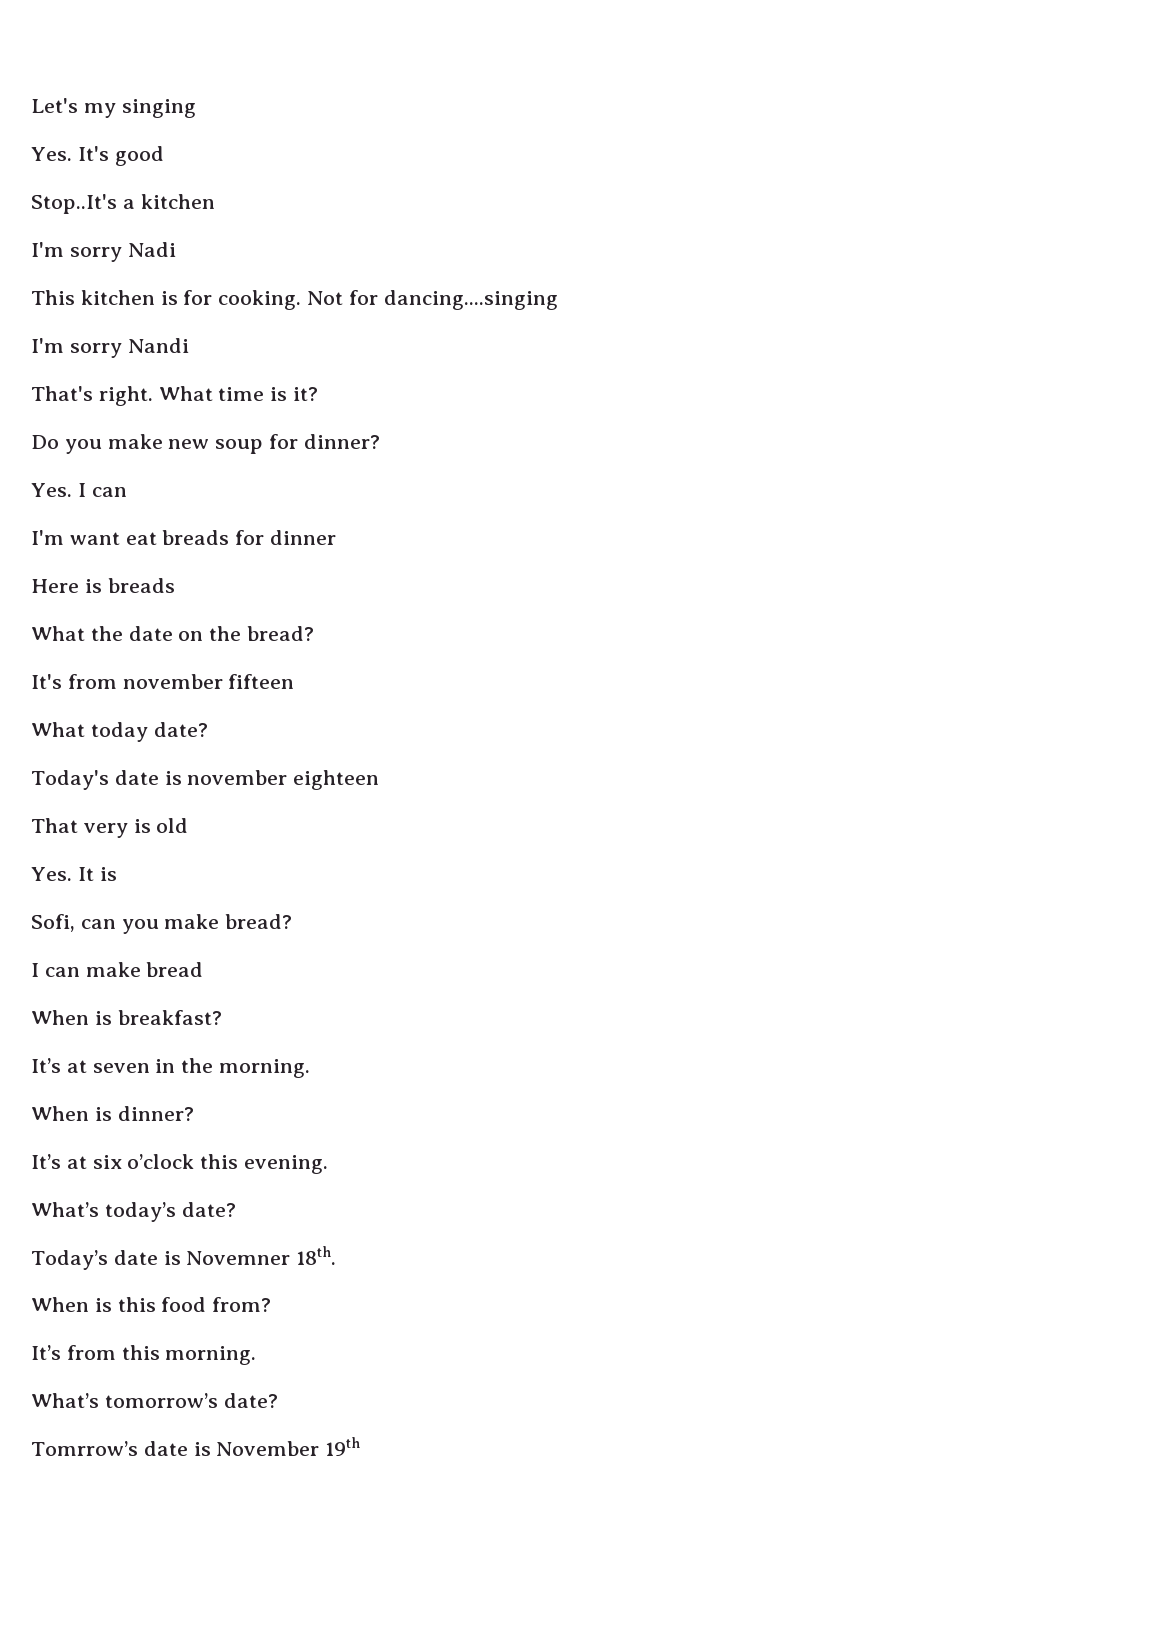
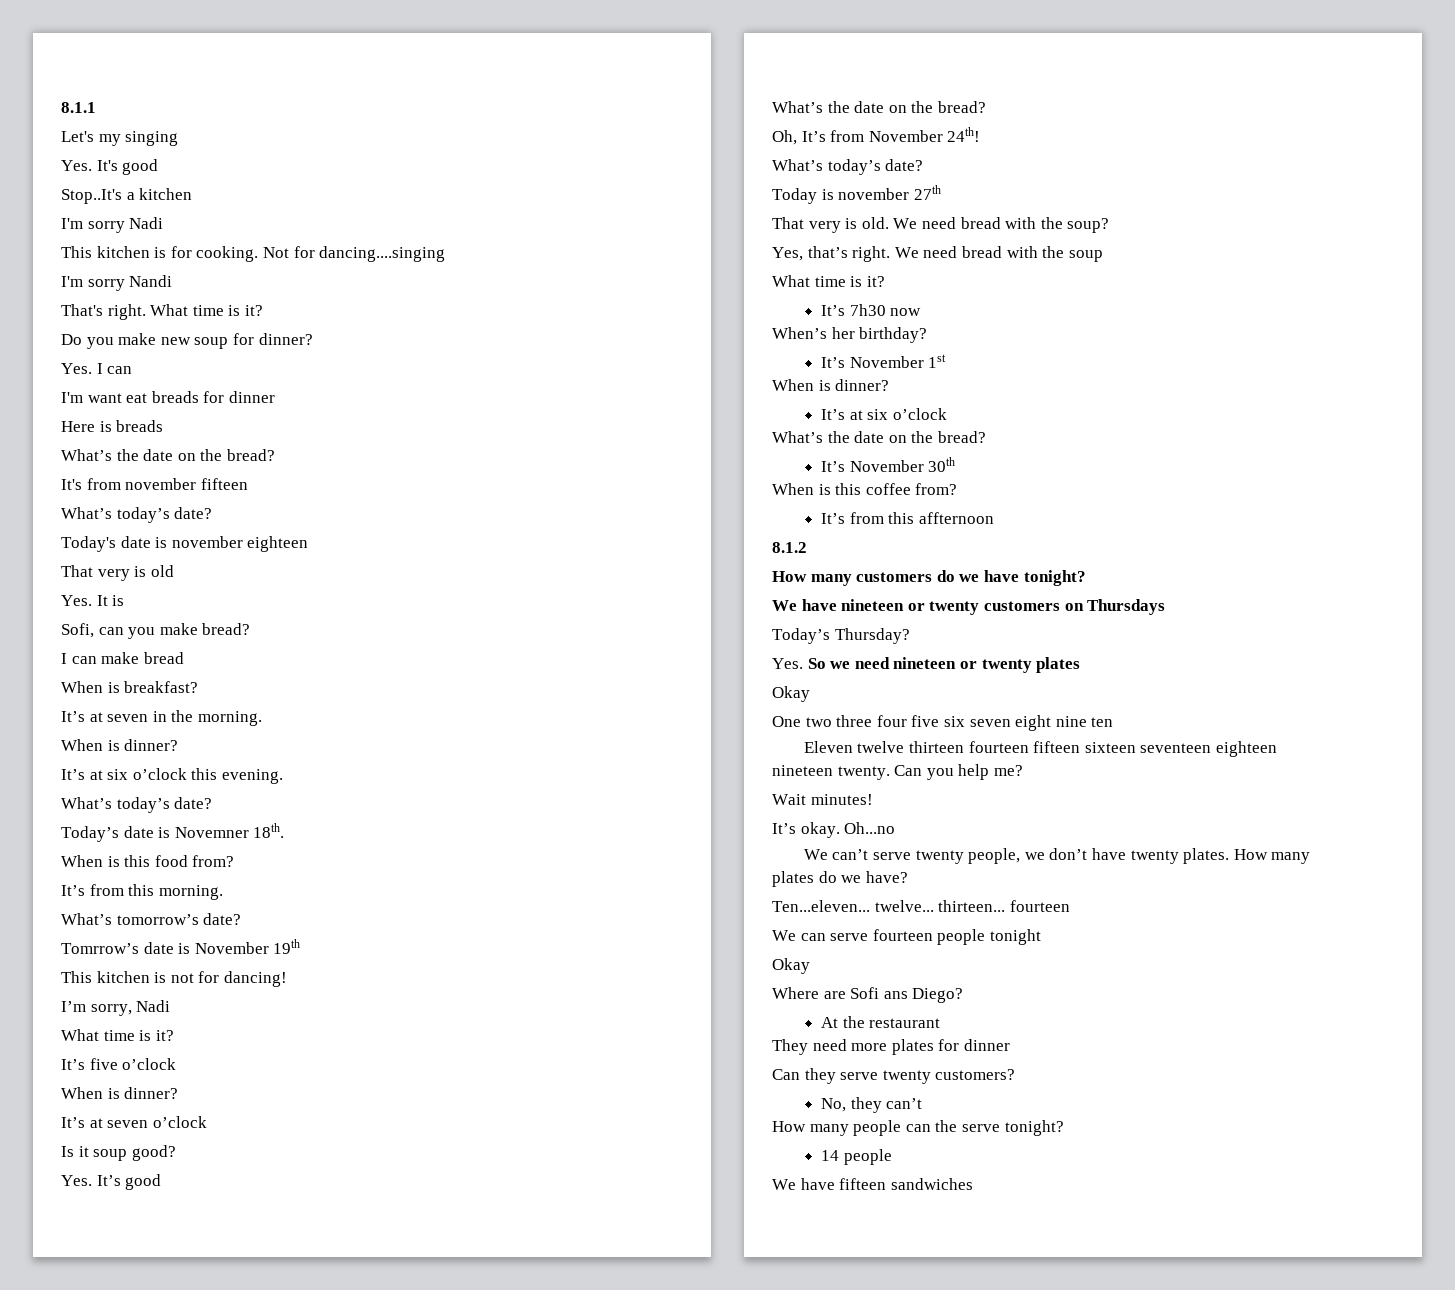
(31, 105) none -> [61,102,96,113] 8.1.1 //
[31,626,85,641] What -> [61,449,112,461] What’s
[31,722,148,742] What today -> [61,507,170,523] What’s today’s
(361, 1446) none -> [61,971,287,987] [61,1000,171,1016] [61,1029,174,1041] [61,1058,177,1070] [61,1087,179,1099] [61,1116,207,1128] [61,1145,176,1161] [61,1174,162,1190] [772,101,986,113] [772,127,981,145] [772,159,924,175] [772,185,941,204] [772,217,1110,233] [772,246,1103,262] [772,275,885,287] [821,304,922,316] [772,327,928,343] [821,354,947,368] [772,379,890,391] [821,408,947,420] [772,431,986,443] [821,457,956,472] [772,483,958,495] [821,512,994,524] [772,542,807,553] [772,570,1086,586] [772,599,1166,615] [772,628,910,644] [772,657,1081,673] [772,686,810,702] [772,715,1114,731] [803,741,1278,757] [772,764,1023,780] [772,794,873,805] [772,822,896,838] [803,848,1311,864] [772,871,908,887] [772,900,1070,912] [772,929,1041,945] [772,958,810,974] [772,987,964,1003] [821,1016,941,1028] [772,1039,1010,1055] [772,1068,1016,1084] [821,1097,923,1113] [772,1120,1064,1136] [821,1149,892,1165] [772,1178,973,1190] // This kitchen is not for dancing! // I’m sorry, Nadi // What time is it? // It’s five o’clock // When is dinner? // It’s at seven o’clock // Is it soup good? // Yes. It’s good // What’s the date on the bread? // Oh, It’s from November 24th! // What’s today’s date? // Today is november 27th // That very is old. We need bread with the soup? // Yes, that’s right. We need bread with the soup // What time is it? // It’s 7h30 now // When’s her birthday? // It’s November 1st // When is dinner? // It’s at six o’clock // What’s the date on the bread? // It’s November 30th // When is this coffee from? // It’s from this affternoon // 8.1.2 // How many customers do we have tonight? // We have nineteen or twenty customers on Thursdays // Today’s Thursday? // Yes. So we need nineteen or twenty plates // Okay // One two three four five six seven eight nine ten // Eleven twelve thirteen fourteen fifteen sixteen seventeen eighteen nineteen twenty. Can you help me? // Wait minutes! // It’s okay. Oh...no // We can’t serve twenty people, we don’t have twenty plates. How many plates do we have? // Ten...eleven... twelve... thirteen... fourteen // We can serve fourteen people tonight // Okay // Where are Sofi ans Diego? // At the restaurant // They need more plates for dinner // Can they serve twenty customers? // No, they can’t // How many people can the serve tonight? // 14 people // We have fifteen sandwiches

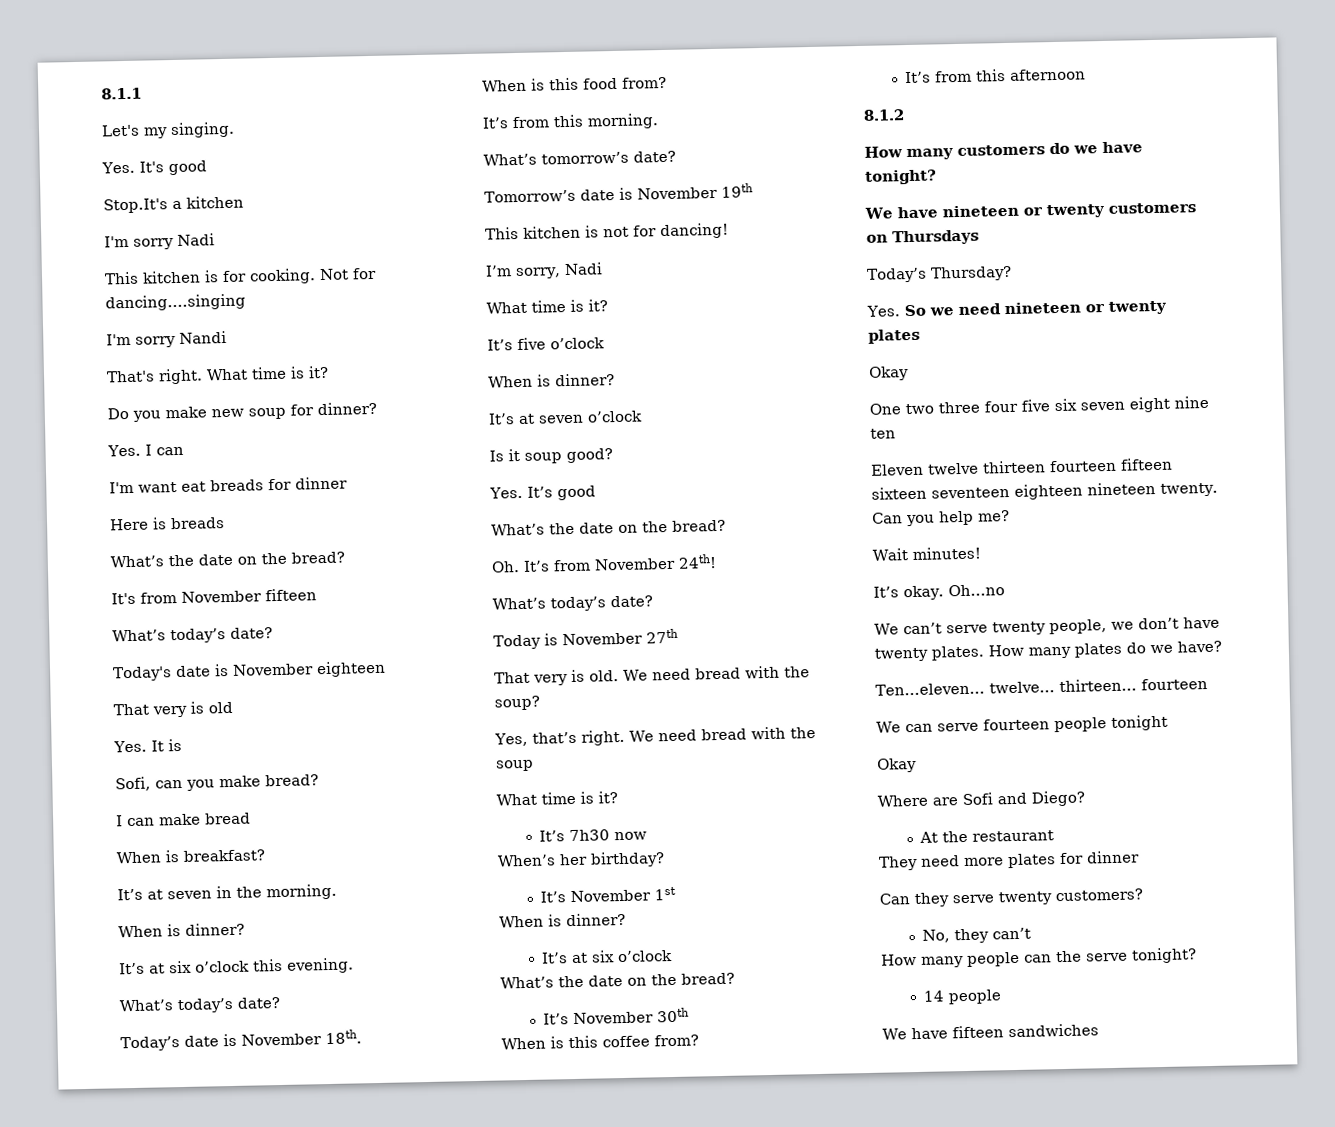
[125,131,179,146] [61,159,159,175] [61,189,122,204] singing // Yes. It's good // Stop..It's -> [170,121,235,139] [101,160,207,176] [103,198,168,214] singing. // Yes. It's good // Stop.It's
[125,478,197,490] november -> [181,590,262,603] November
[171,536,243,548] november -> [231,663,314,676] November
[174,827,249,838] Novemner -> [240,1033,322,1046] November
[61,943,139,954] Tomrrow’s -> [484,189,576,203] Tomorrow’s
[772,130,797,145] Oh, -> [491,561,520,573] Oh.
[838,188,910,200] november -> [561,632,643,646] November
[918,512,994,524] affternoon -> [1009,68,1087,81] afternoon
[883,991,908,999] ans -> [997,792,1027,805] and

